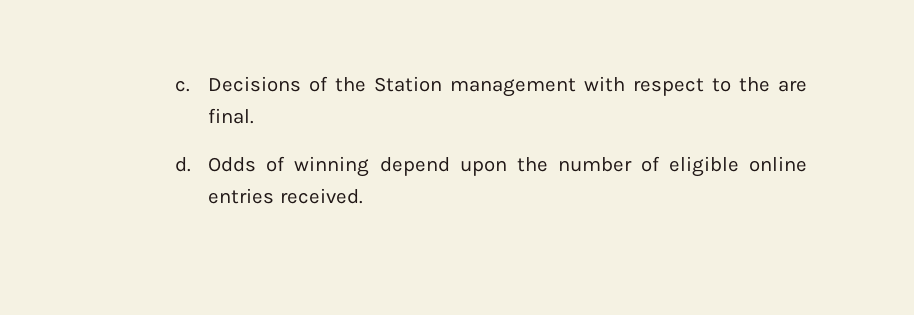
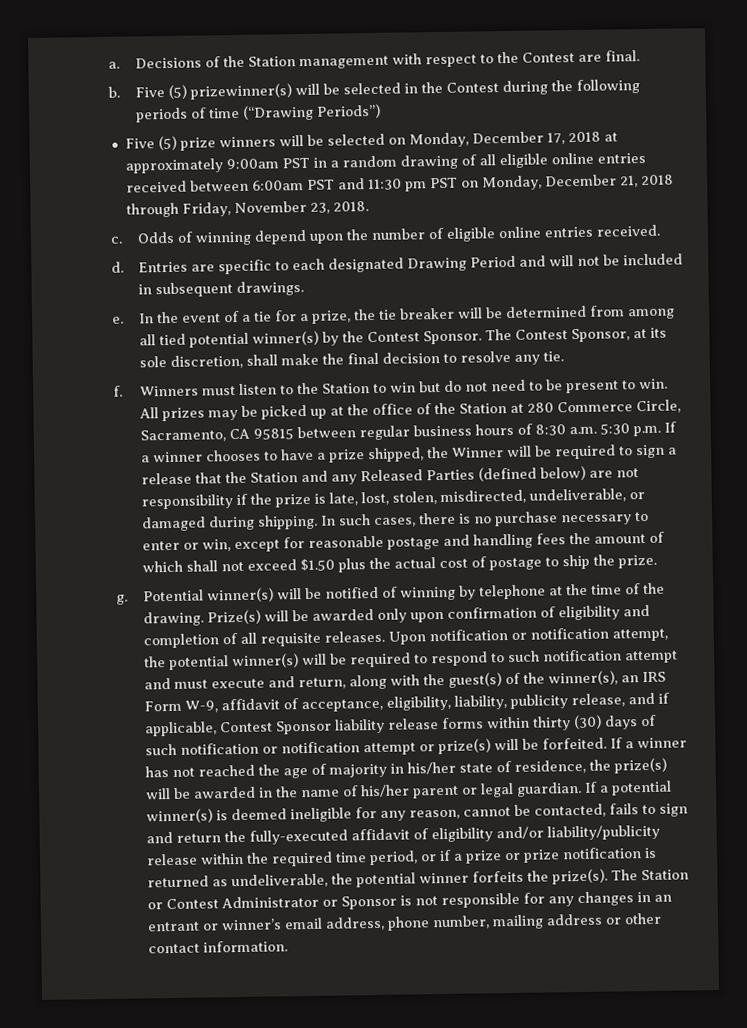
[174,80,190,92] c. -> [107,61,120,69] a.
(771, 84) none -> [522,51,576,63] Contest
[174,157,191,172] d. -> [107,79,641,100] [136,103,382,123] [124,131,618,151] [124,152,646,174] [125,174,674,193] [125,200,369,218] [109,236,123,244] b. Five (5) prizewinner(s) will be selected in the Contest during the following periods of time (“Drawing Periods”) // Five (5) prize winners will be selected on Monday, December 17, 2018 at approximately 9:00am PST in a random drawing of all eligible online entries received between 6:00am PST and 11:30 pm PST on Monday, December 21, 2018 through Friday, November 23, 2018. // c.
(363, 196) none -> [110,253,684,275] [138,280,305,298] [111,305,676,324] [139,327,668,348] [139,350,565,369] [112,378,669,397] [139,399,682,422] [140,421,678,443] [141,444,678,463] [141,465,640,485] [141,488,646,510] [142,511,650,532] [142,531,666,553] [142,554,658,573] [115,582,666,605] [143,604,651,627] [143,627,669,649] [144,649,679,671] [144,670,667,690] [144,692,671,713] [145,714,658,737] [145,737,688,756] [145,757,668,779] [145,780,673,800] [146,803,689,824] [146,824,661,845] [146,847,658,867] [147,868,690,889] [147,891,673,910] [147,912,663,932] [148,940,289,954] // d. Entries are specific to each designated Drawing Period and will not be included in subsequent drawings. // e. In the event of a tie for a prize, the tie breaker will be determined from among all tied potential winner(s) by the Contest Sponsor. The Contest Sponsor, at its sole discretion, shall make the final decision to resolve any tie. // f. Winners must listen to the Station to win but do not need to be present to win. All prizes may be picked up at the office of the Station at 280 Commerce Circle, Sacramento, CA 95815 between regular business hours of 8:30 a.m. 5:30 p.m. If a winner chooses to have a prize shipped, the Winner will be required to sign a release that the Station and any Released Parties (defined below) are not responsibility if the prize is late, lost, stolen, misdirected, undeliverable, or damaged during shipping. In such cases, there is no purchase necessary to enter or win, except for reasonable postage and handling fees the amount of which shall not exceed $1.50 plus the actual cost of postage to ship the prize. // g. Potential winner(s) will be notified of winning by telephone at the time of the drawing. Prize(s) will be awarded only upon confirmation of eligibility and completion of all requisite releases. Upon notification or notification attempt, the potential winner(s) will be required to respond to such notification attempt and must execute and return, along with the guest(s) of the winner(s), an IRS Form W-9, affidavit of acceptance, eligibility, liability, publicity release, and if applicable, Contest Sponsor liability release forms within thirty (30) days of such notification or notification attempt or prize(s) will be forfeited. If a winner has not reached the age of majority in his/her state of residence, the prize(s) will be awarded in the name of his/her parent or legal guardian. If a potential winner(s) is deemed ineligible for any reason, cannot be contacted, fails to sign and return the fully-executed affidavit of eligibility and/or liability/publicity release within the required time period, or if a prize or prize notification is returned as undeliverable, the potential winner forfeits the prize(s). The Station or Contest Administrator or Sponsor is not responsible for any changes in an entrant or winner’s email address, phone number, mailing address or other contact information.

